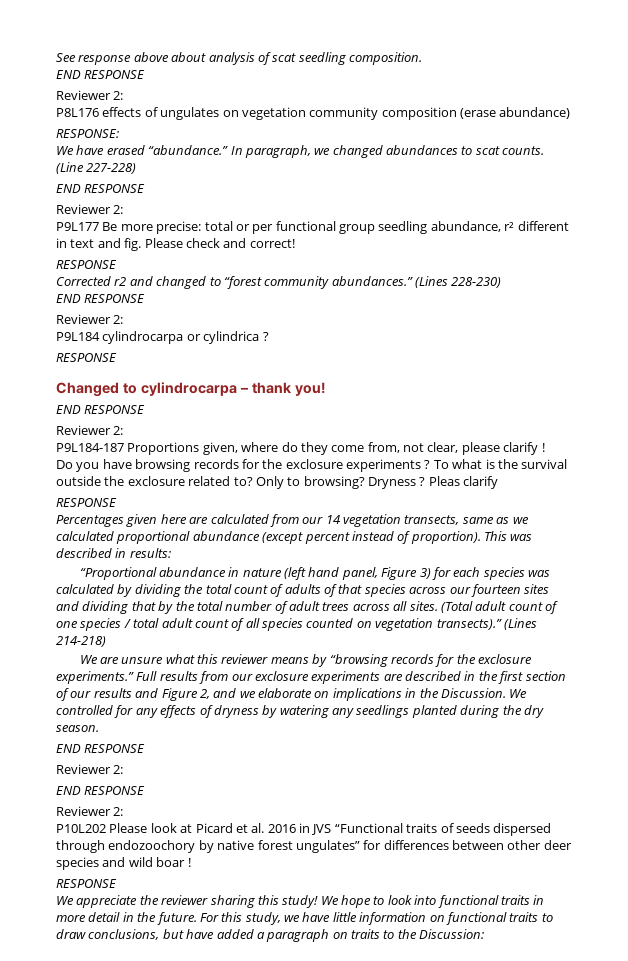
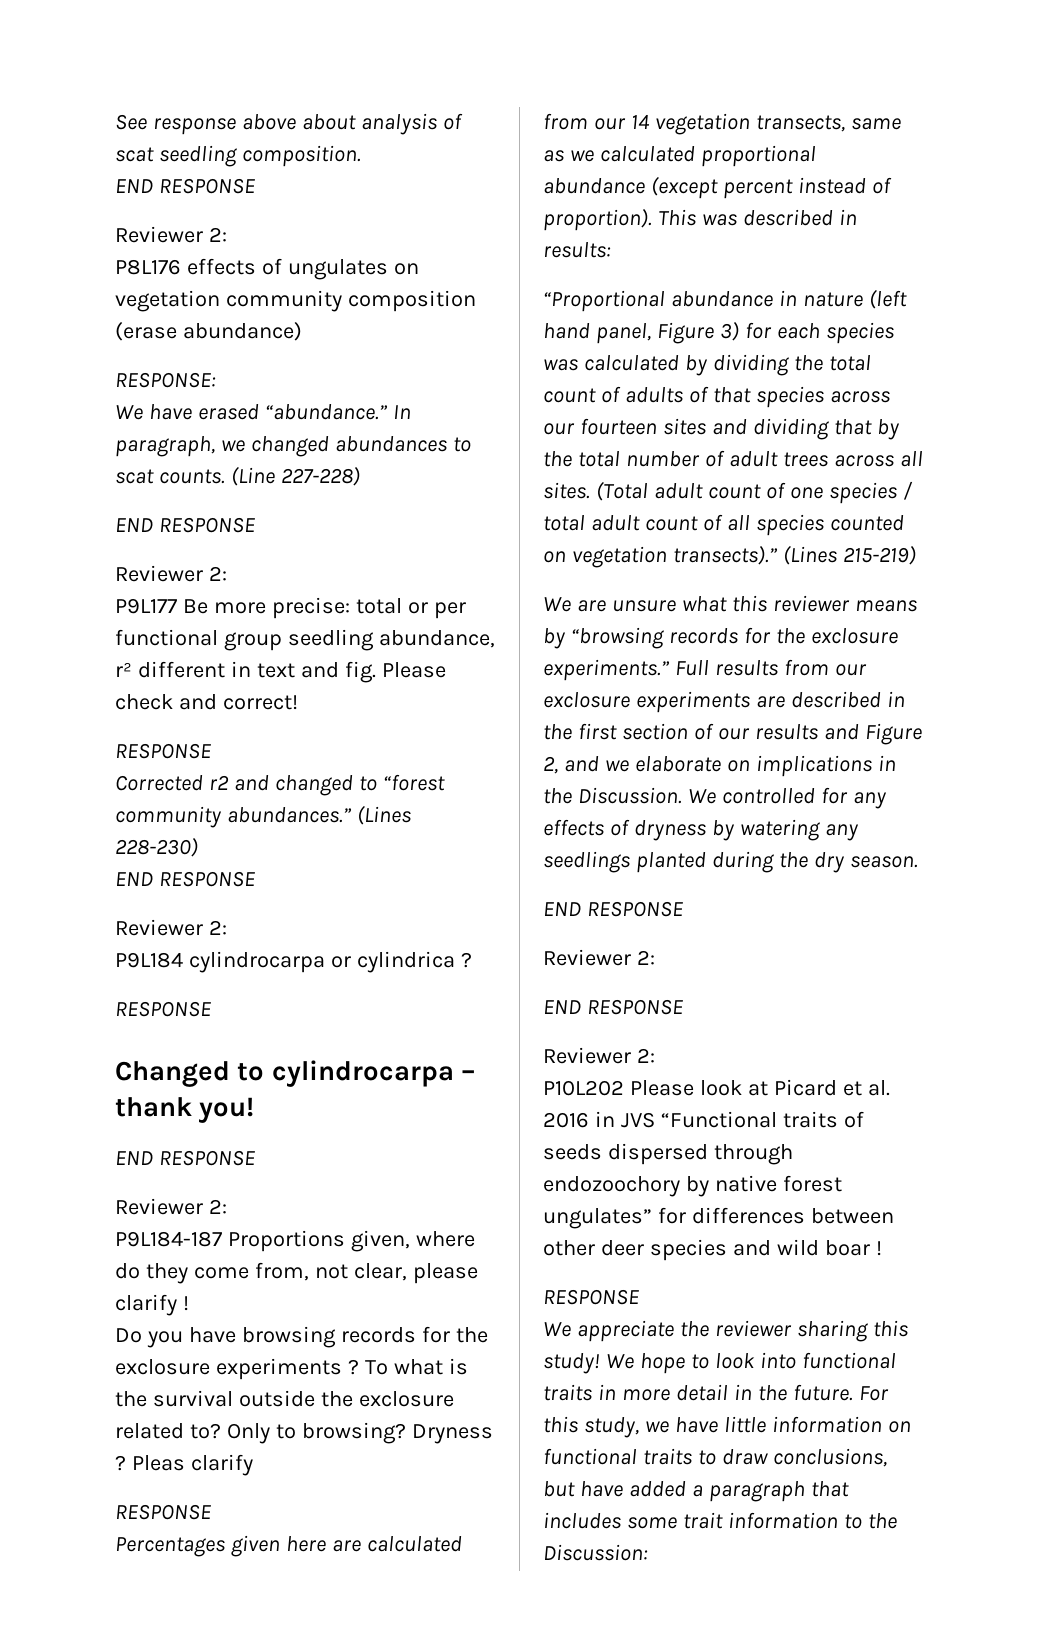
[56,636,106,647] 214-218) -> [842,545,916,565] 215-219)
[332,929,380,939] on traits -> [810,1481,849,1497] [543,1512,838,1529] that includes some trait information

